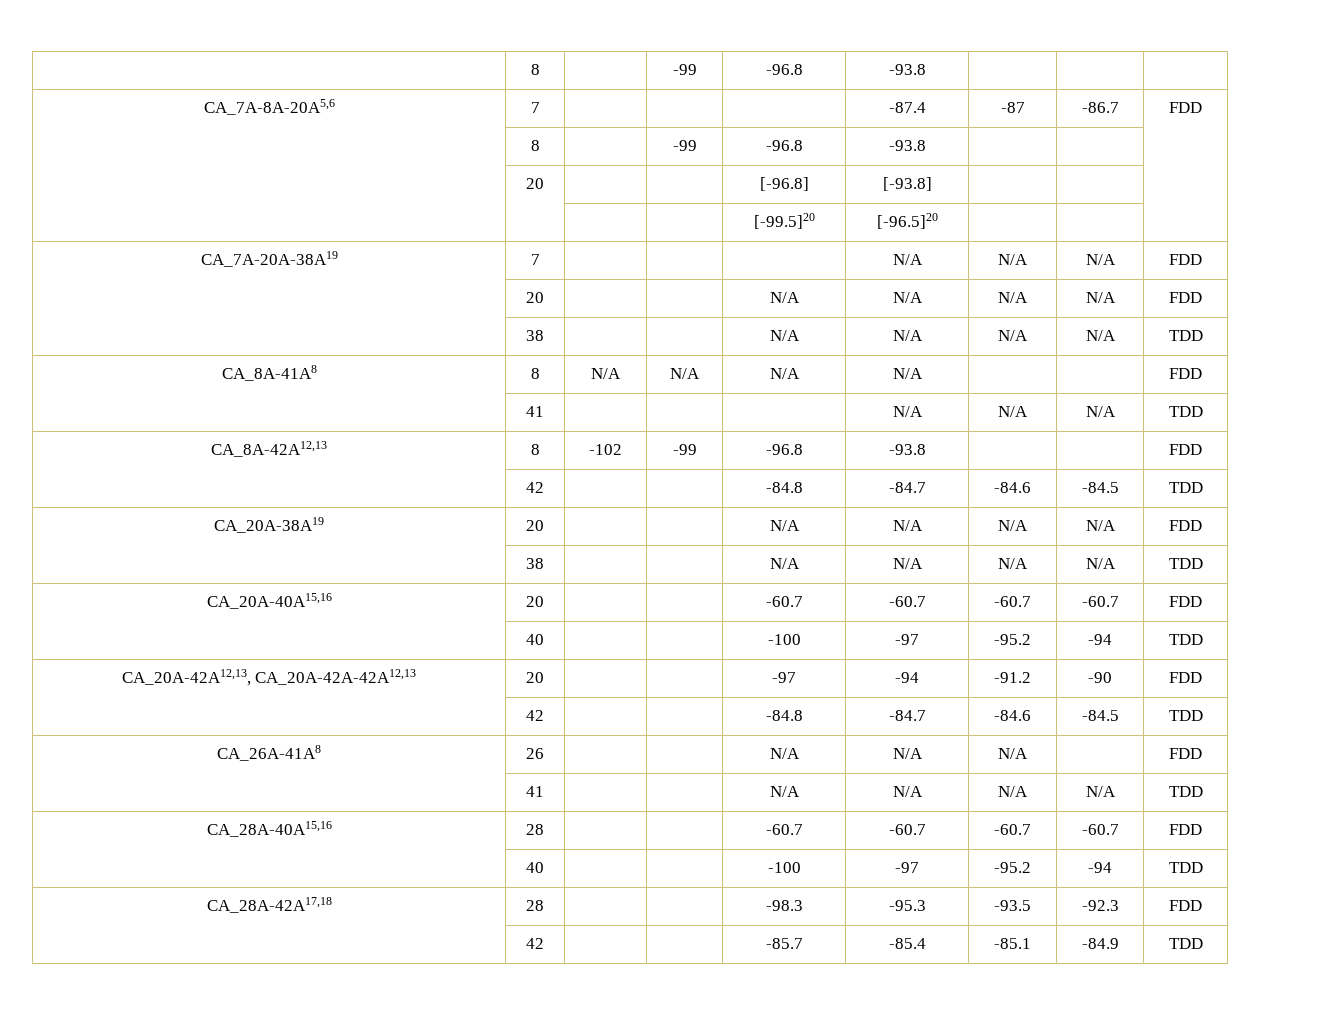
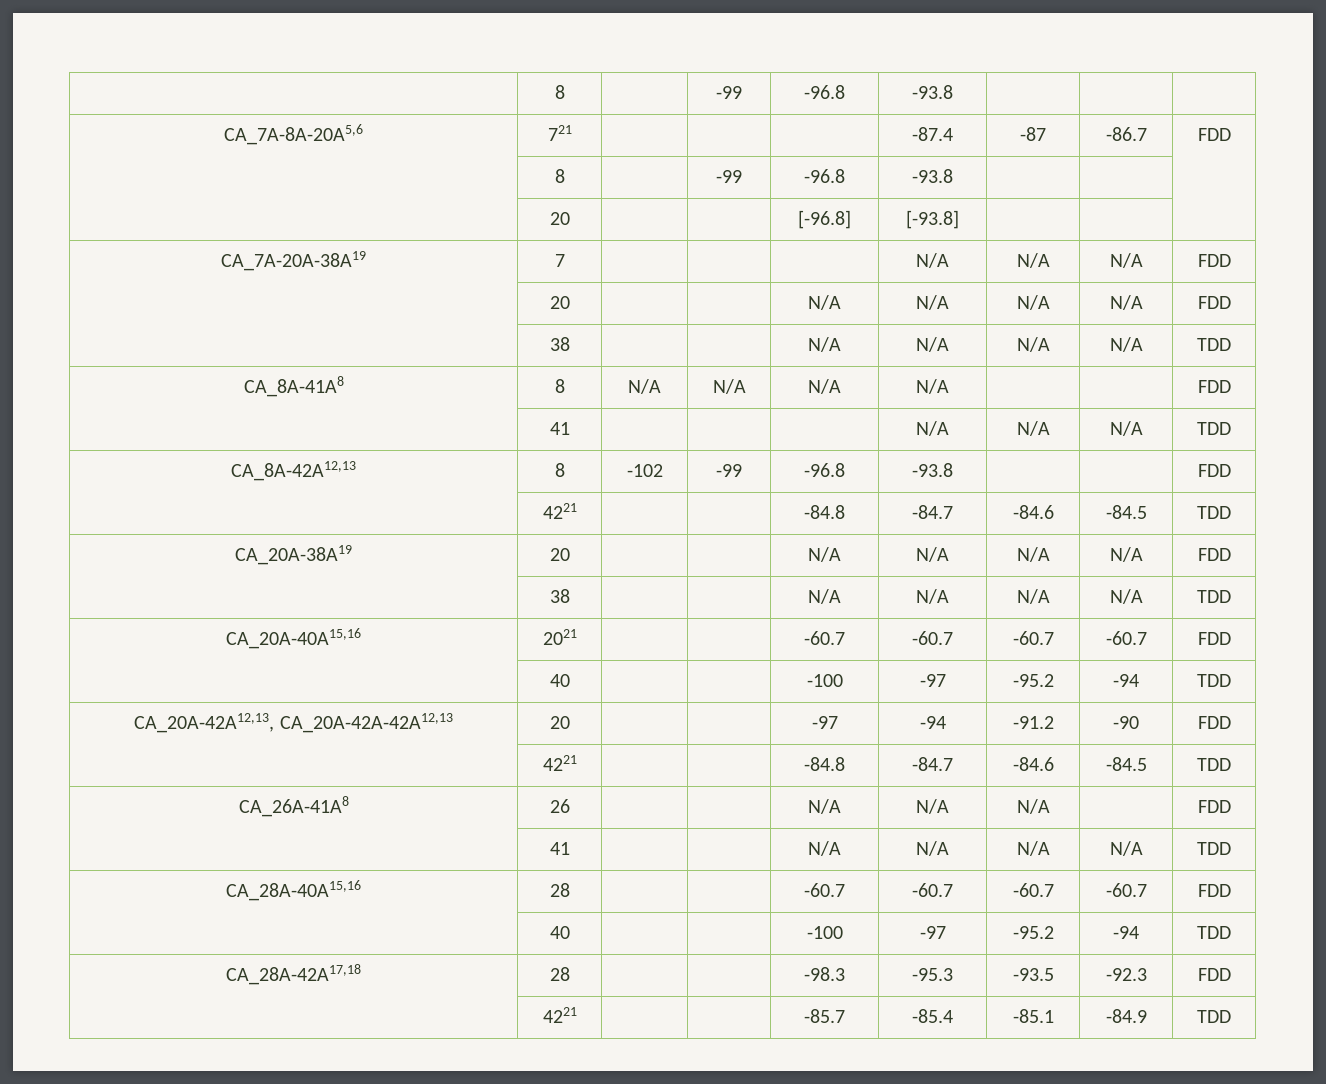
[530,102,540,113] 7 -> [547,125,572,141] 721
[753,213,815,229] [876,213,938,229] // | | | | [-99.5]20 | [-96.5]20 | | | -> (959, 219) none
[526,482,544,493] 42 -> [542,503,577,519] 4221
[526,596,544,607] 20 -> [542,629,577,645] 2021
[526,710,544,721] 42 -> [542,755,577,771] 4221
[526,938,544,949] 42 -> [542,1007,577,1023] 4221

